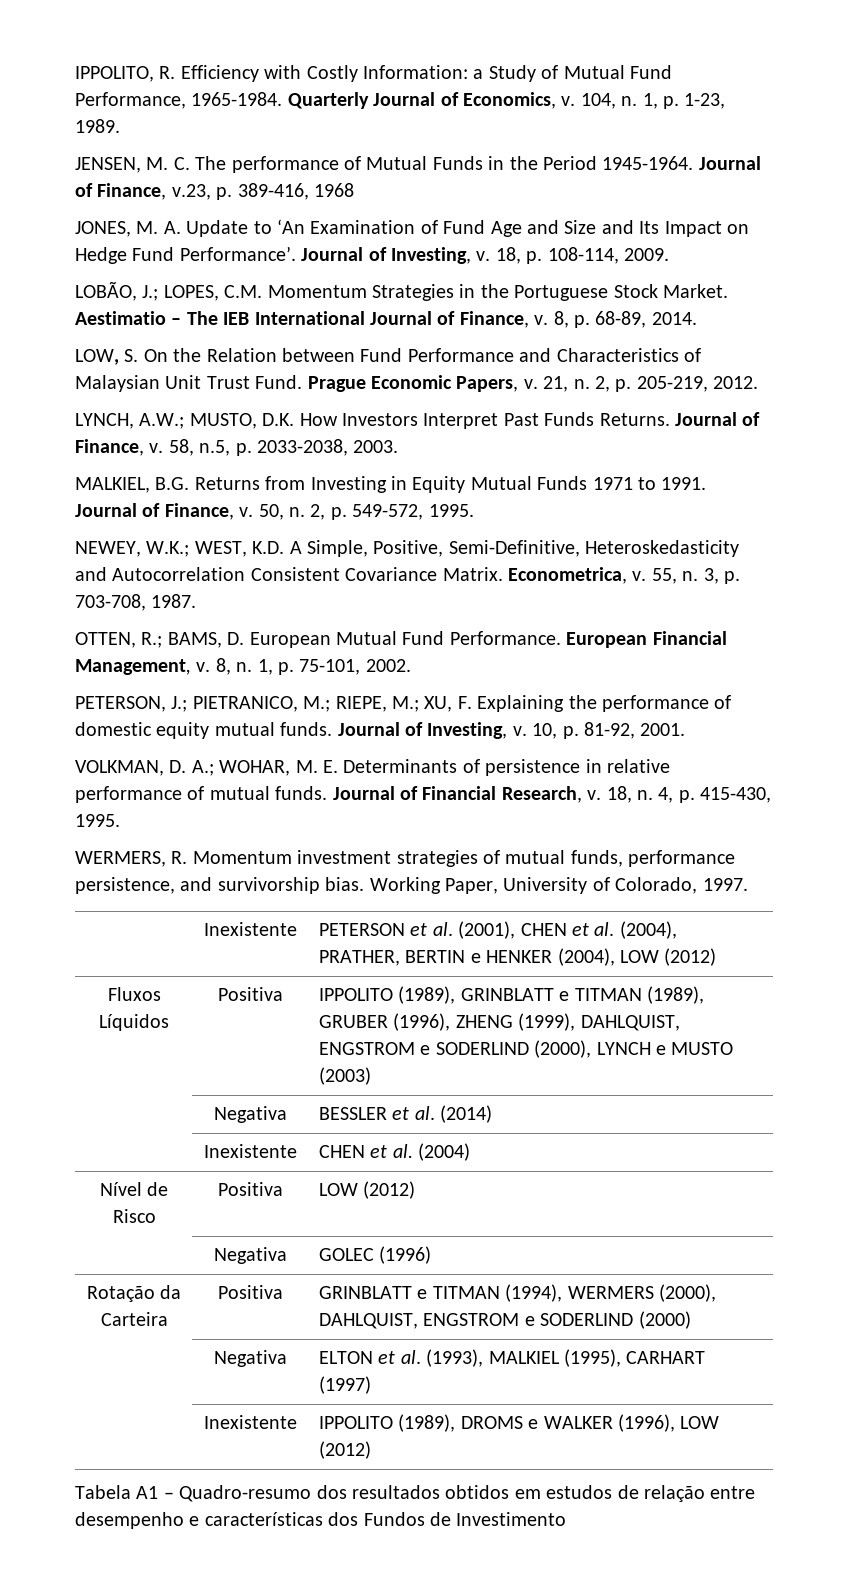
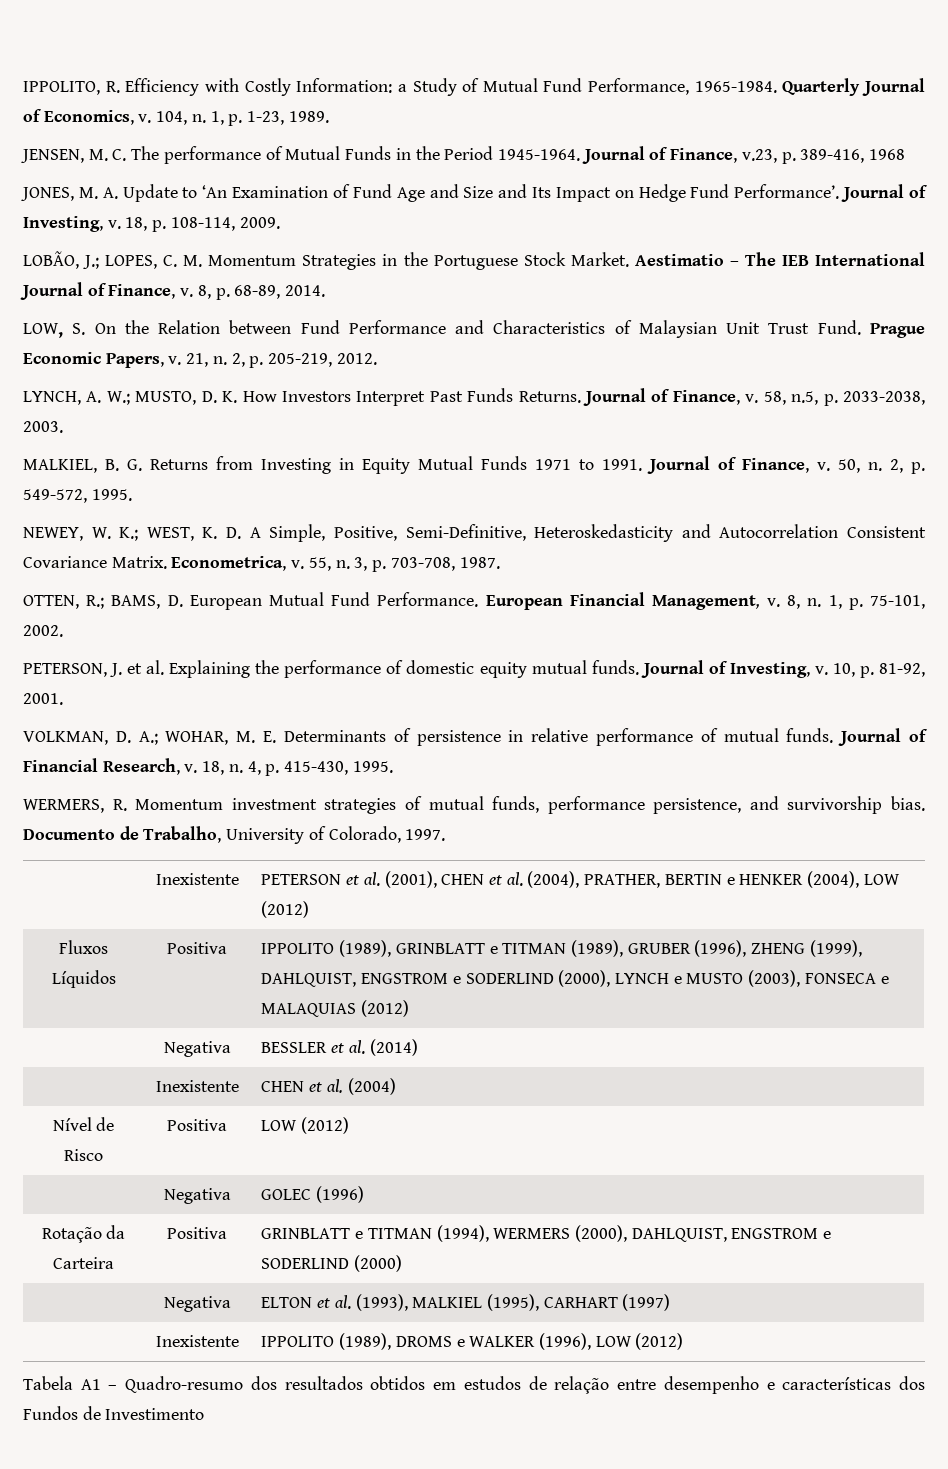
[224,285,263,298] C.M. -> [163,255,203,267] C. M.
[139,413,295,429] A.W.; MUSTO, D.K. -> [86,391,238,405] A. W.; MUSTO, D. K.
[155,477,190,490] B.G. -> [105,459,142,471] B. G.
[146,541,285,557] W.K.; WEST, K.D. -> [91,527,242,541] W. K.; WEST, K. D.
[171,696,472,712] J.; PIETRANICO, M.; RIEPE, M.; XU, F. -> [110,660,165,677] J. et al.
[369,877,498,894] Working Paper, -> [23,826,222,843] Documento de Trabalho,
[319,1067,372,1085] (2003) -> [748,970,889,987] [261,1000,410,1017] (2003), FONSECA e MALAQUIAS (2012)

